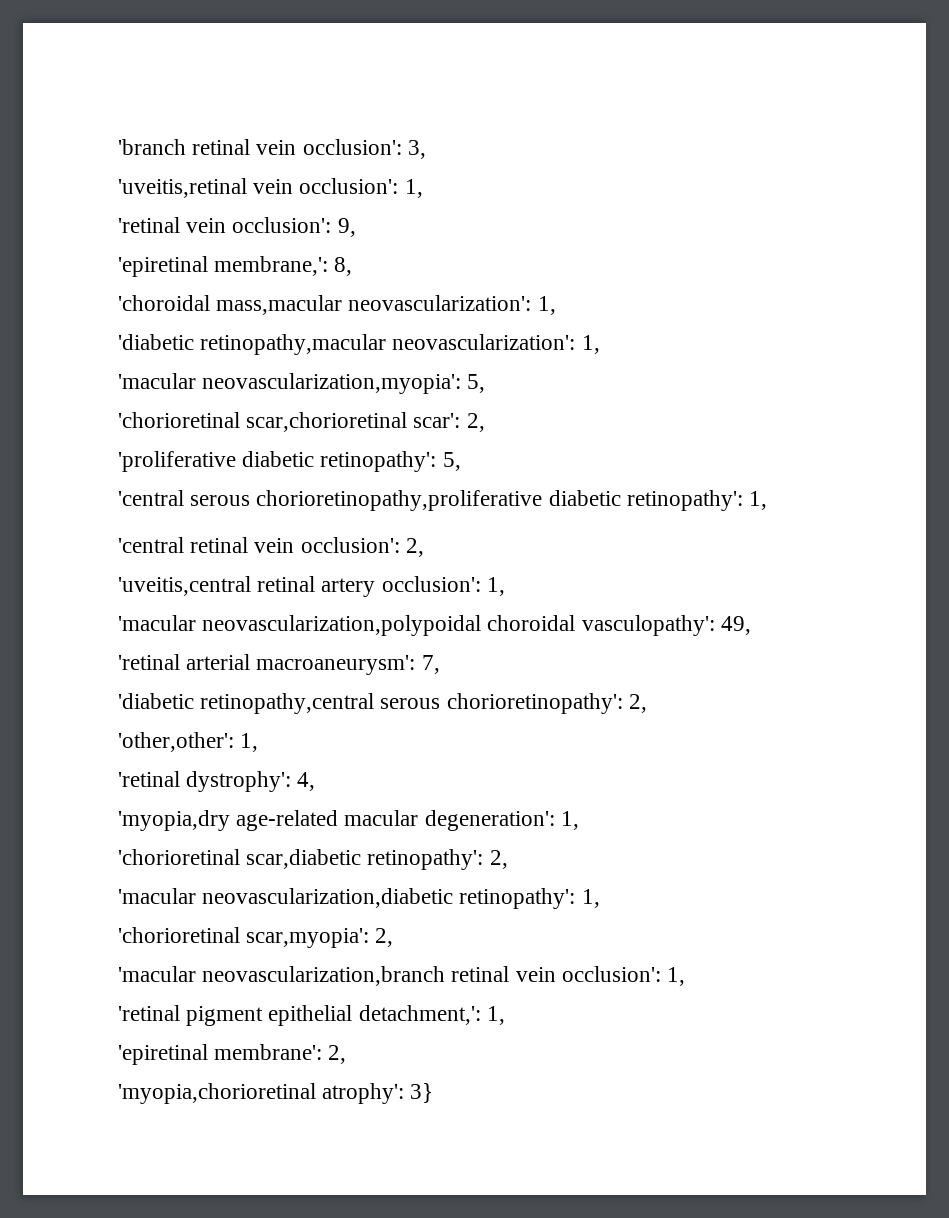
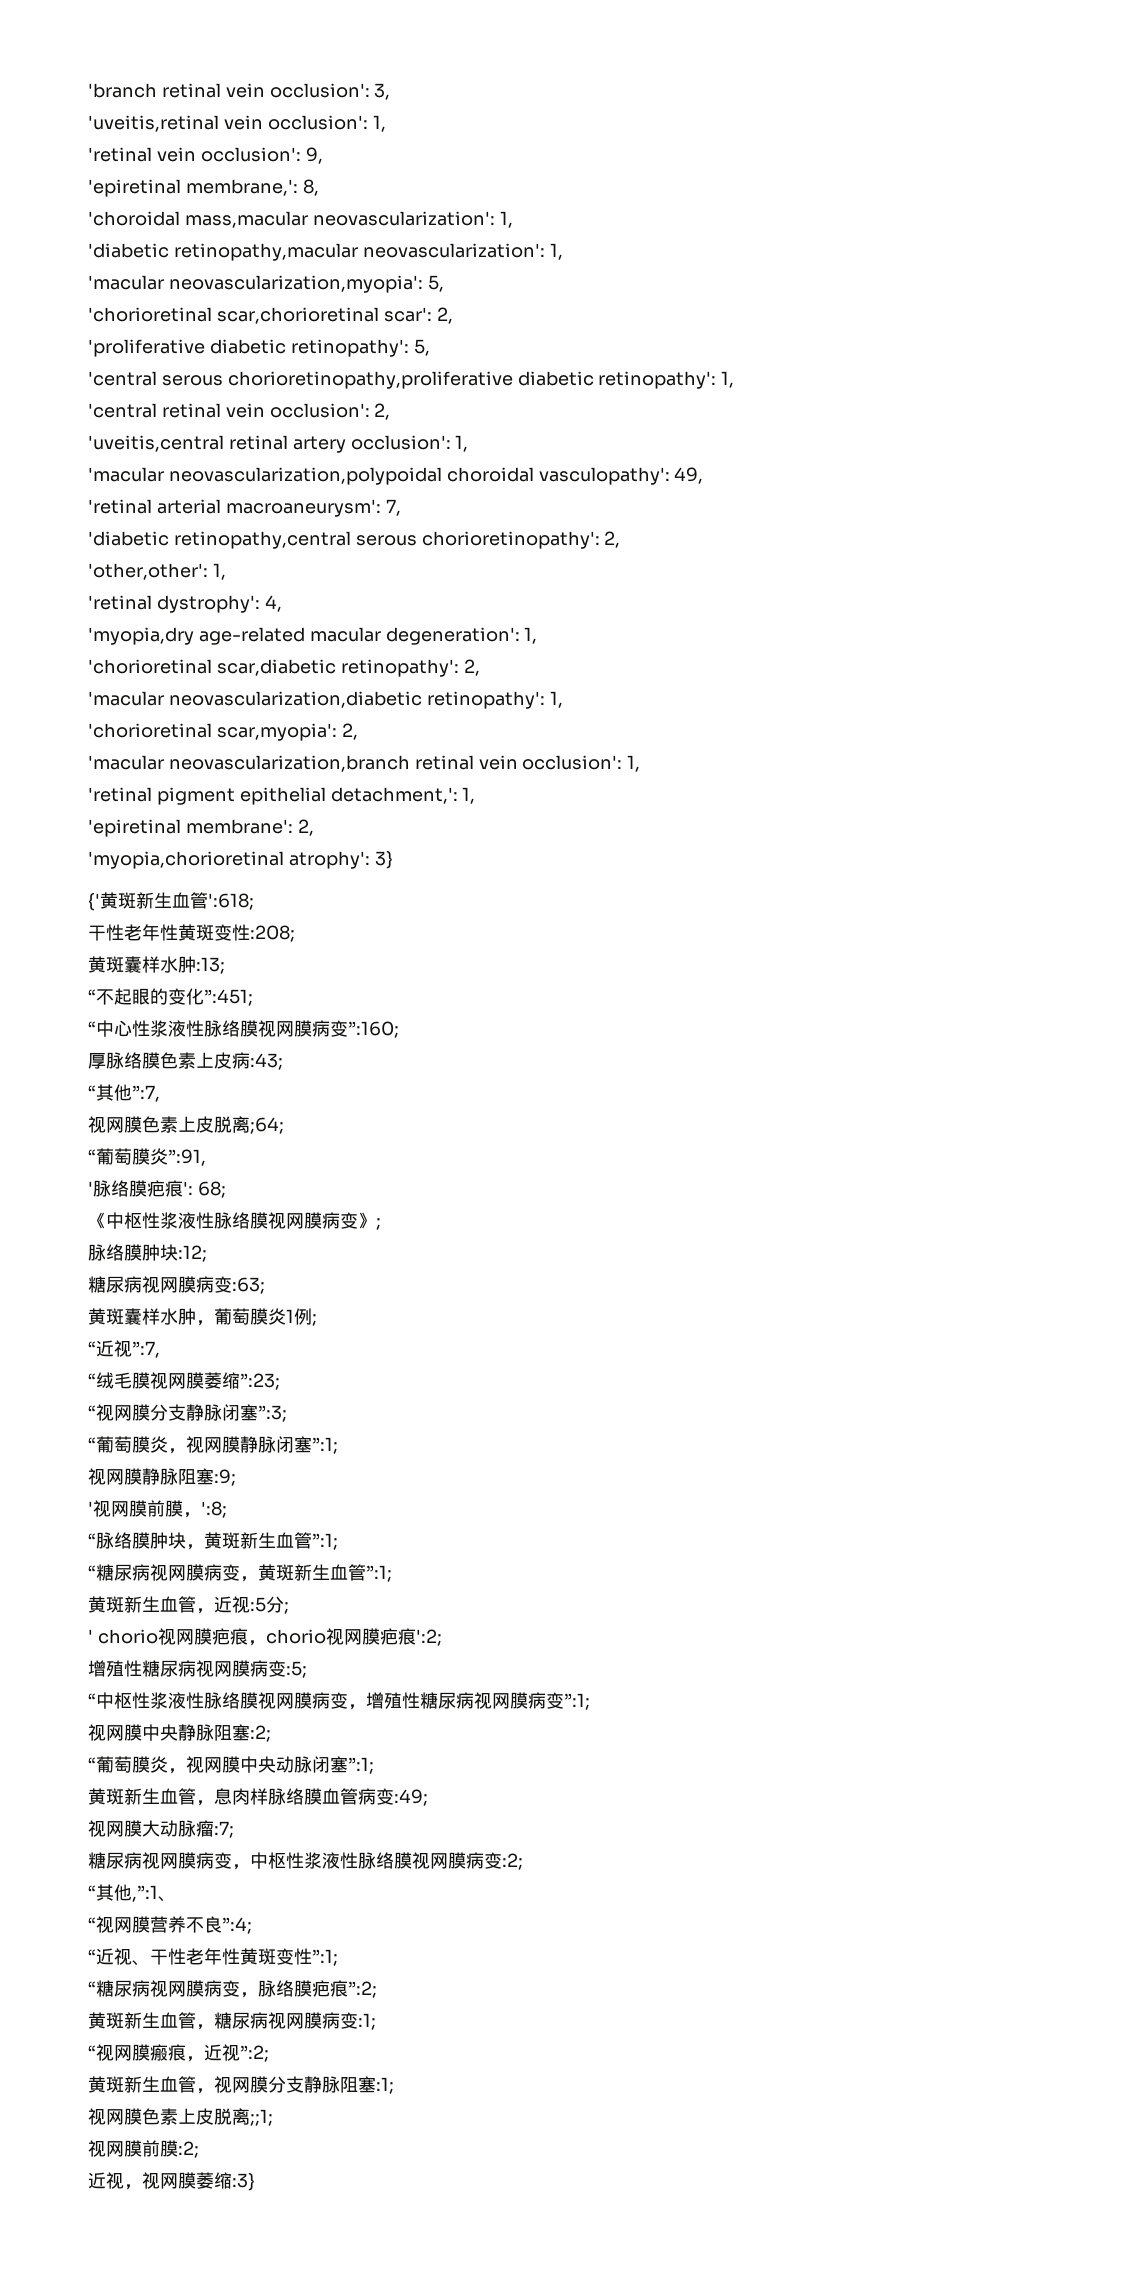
(434, 1093) none -> [88,892,254,911] [88,924,295,942] [88,956,225,974] [88,988,253,1006] [88,1020,399,1038] [88,1052,283,1070] [88,1084,160,1102] [88,1116,284,1134] [88,1148,206,1166] [88,1180,226,1198] [88,1212,381,1230] [88,1244,207,1262] [88,1276,265,1294] [88,1308,317,1326] [88,1340,160,1358] [88,1372,280,1390] [88,1404,287,1422] [88,1436,338,1454] [88,1468,236,1486] [88,1500,227,1518] [88,1532,338,1550] [88,1564,392,1582] [88,1596,289,1614] [88,1628,442,1646] [88,1660,307,1678] [88,1692,590,1710] [88,1724,271,1742] [88,1756,374,1774] [88,1788,428,1806] [88,1820,234,1838] [88,1852,523,1870] [88,1884,176,1902] [88,1916,252,1934] [88,1948,338,1966] [88,1980,377,1998] [88,2012,376,2030] [88,2044,269,2062] [88,2076,394,2094] [88,2108,273,2126] [88,2140,199,2158] [88,2172,255,2191] // {'黄斑新生血管':618; // 干性老年性黄斑变性:208; // 黄斑囊样水肿:13; // “不起眼的变化”:451; // “中心性浆液性脉络膜视网膜病变”:160; // 厚脉络膜色素上皮病:43; // “其他”:7, // 视网膜色素上皮脱离;64; // “葡萄膜炎”:91, // '脉络膜疤痕': 68; // 《中枢性浆液性脉络膜视网膜病变》; // 脉络膜肿块:12; // 糖尿病视网膜病变:63; // 黄斑囊样水肿，葡萄膜炎1例; // “近视”:7, // “绒毛膜视网膜萎缩”:23; // “视网膜分支静脉闭塞”:3; // “葡萄膜炎，视网膜静脉闭塞”:1; // 视网膜静脉阻塞:9; // '视网膜前膜，':8; // “脉络膜肿块，黄斑新生血管”:1; // “糖尿病视网膜病变，黄斑新生血管”:1; // 黄斑新生血管，近视:5分; // ' chorio视网膜疤痕，chorio视网膜疤痕':2; // 增殖性糖尿病视网膜病变:5; // “中枢性浆液性脉络膜视网膜病变，增殖性糖尿病视网膜病变”:1; // 视网膜中央静脉阻塞:2; // “葡萄膜炎，视网膜中央动脉闭塞”:1; // 黄斑新生血管，息肉样脉络膜血管病变:49; // 视网膜大动脉瘤:7; // 糖尿病视网膜病变，中枢性浆液性脉络膜视网膜病变:2; // “其他,”:1、 // “视网膜营养不良”:4; // “近视、干性老年性黄斑变性”:1; // “糖尿病视网膜病变，脉络膜疤痕”:2; // 黄斑新生血管，糖尿病视网膜病变:1; // “视网膜瘢痕，近视”:2; // 黄斑新生血管，视网膜分支静脉阻塞:1; // 视网膜色素上皮脱离;;1; // 视网膜前膜:2; // 近视，视网膜萎缩:3}

